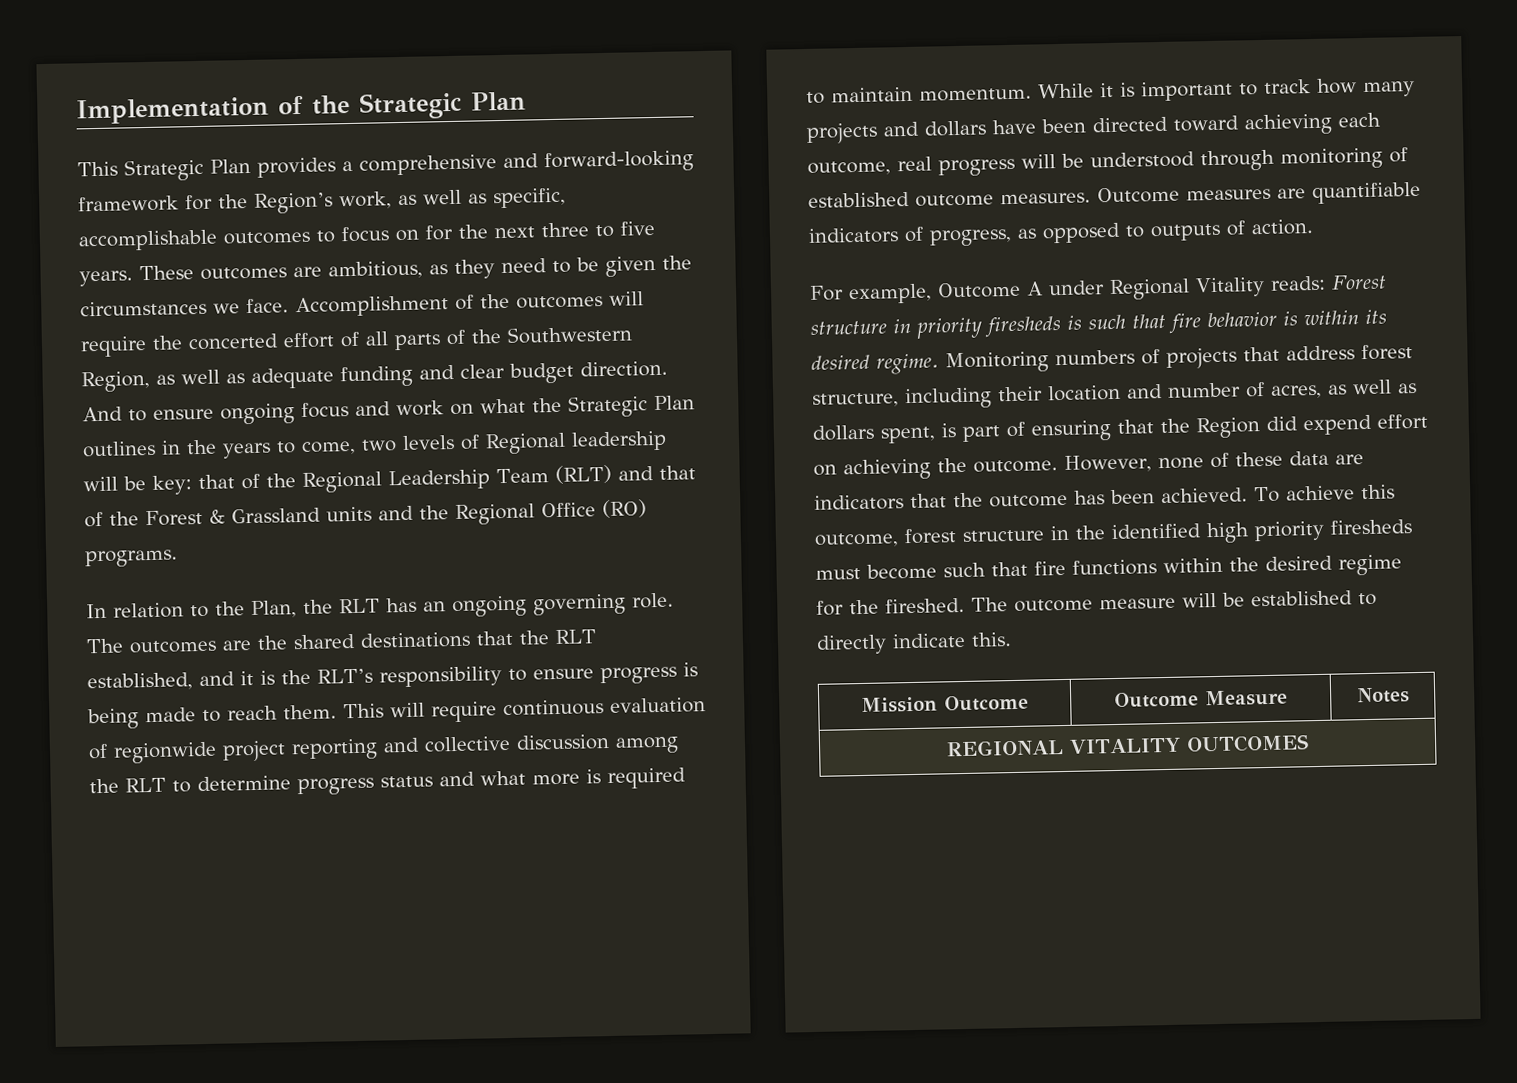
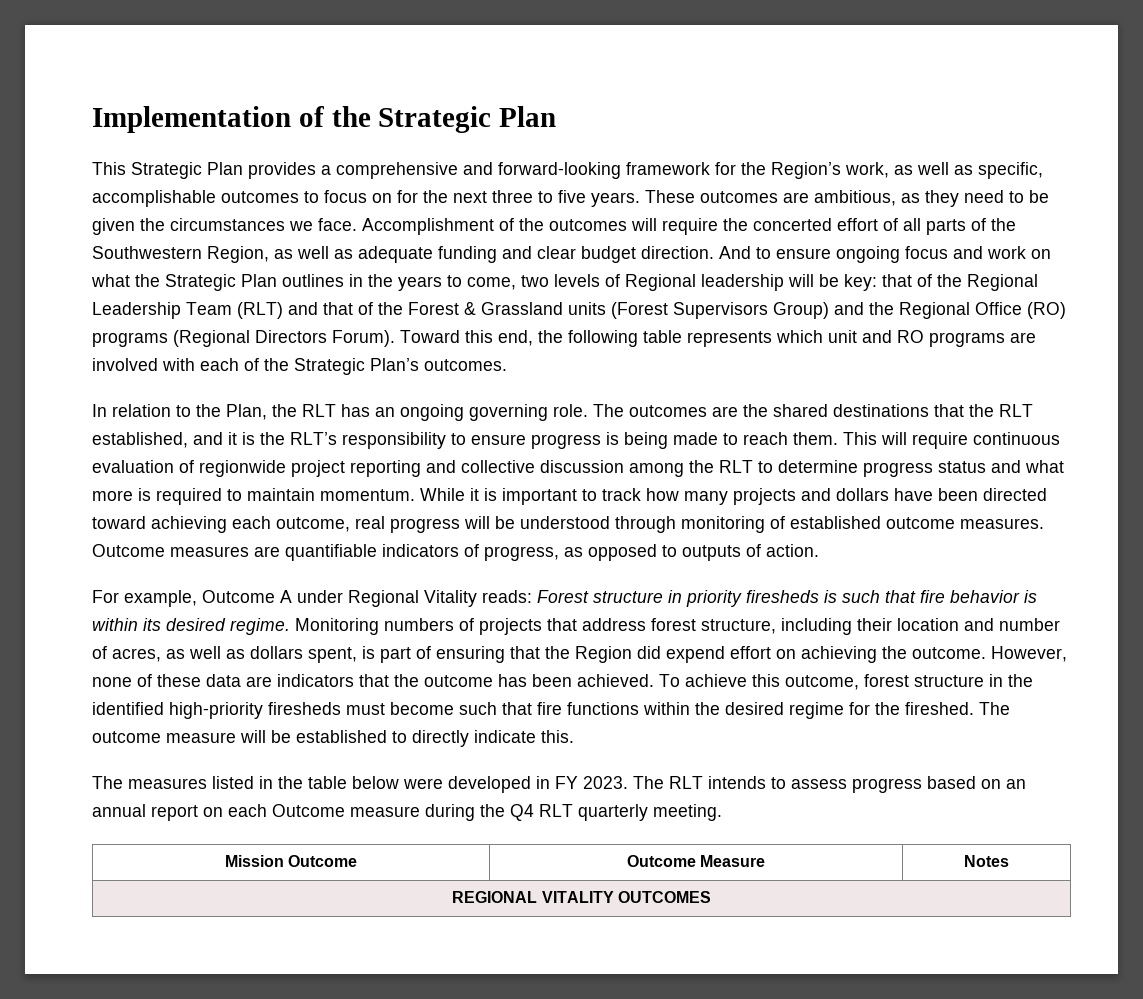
(372, 514) none -> [611,302,829,319] (Forest Supervisors Group)
[85,549,178,568] programs. -> [92,330,1036,347] [92,358,507,375] programs (Regional Directors Forum). Toward this end, the following table represents which unit and RO programs are involved with each of the Strategic Plan’s outcomes.
[1206,520,1325,544] high priority -> [169,702,263,719] high-priority
(1012, 639) none -> [92,776,1026,793] [92,804,722,821] // The measures listed in the table below were developed in FY 2023. The RLT intends to assess progress based on an annual report on each Outcome measure during the Q4 RLT quarterly meeting.

